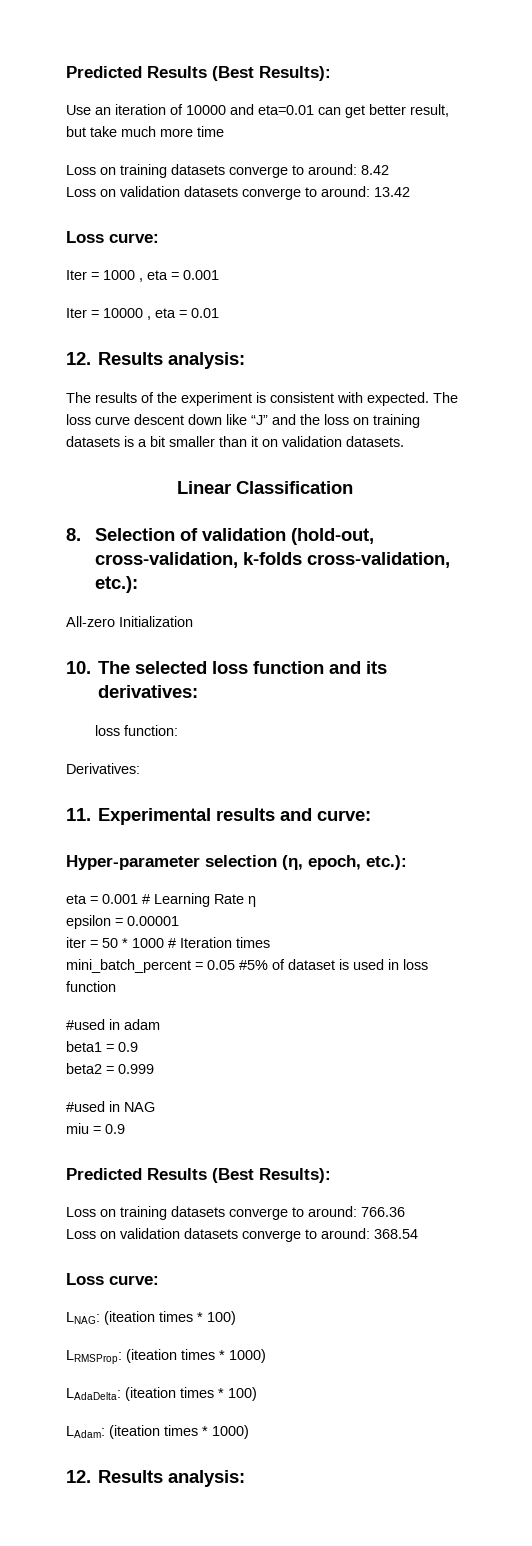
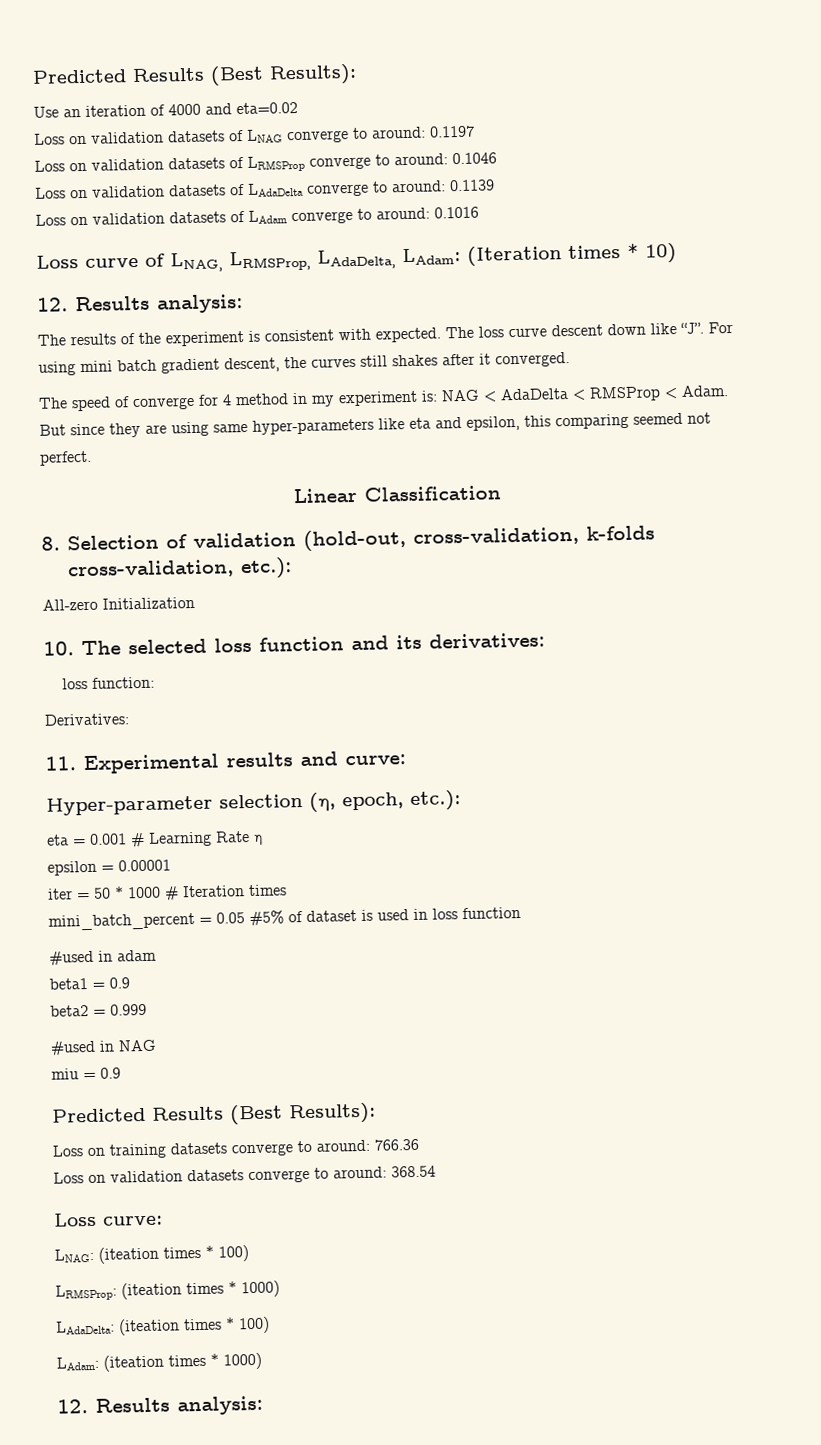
[186,104,449,118] [66,126,224,137] [66,164,389,178] [66,186,410,200] [66,231,159,243] [66,270,219,282] [66,308,219,320] 10000 and eta=0.01 can get better result, but take much more time // Loss on training datasets converge to around: 8.42 // Loss on validation datasets converge to around: 13.42 // Loss curve: // Iter = 1000 , eta = 0.001 // Iter = 10000 , eta = 0.01 -> [168,101,298,116] [34,125,475,145] [34,152,497,172] [35,179,495,199] [35,206,479,226] [36,243,677,273] 4000 and eta=0.02 // Loss on validation datasets of LNAG converge to around: 0.1197 // Loss on validation datasets of LRMSProp converge to around: 0.1046 // Loss on validation datasets of LAdaDelta converge to around: 0.1139 // Loss on validation datasets of LAdam converge to around: 0.1016 // Loss curve of LNAG, LRMSProp, LAdaDelta, LAdam: (Iteration times * 10)
[251,414,420,428] [66,436,404,447] “J” and the loss on training datasets is a bit smaller than it on validation datasets. -> [680,321,733,334] [38,352,570,376] [38,385,729,412] [39,412,711,438] [39,450,92,466] “J”. For using mini batch gradient descent, the curves still shakes after it converged. // The speed of converge for 4 method in my experiment is: NAG < AdaDelta < RMSProp < Adam. But since they are using same hyper-parameters like eta and epsilon, this comparing seemed not perfect.

